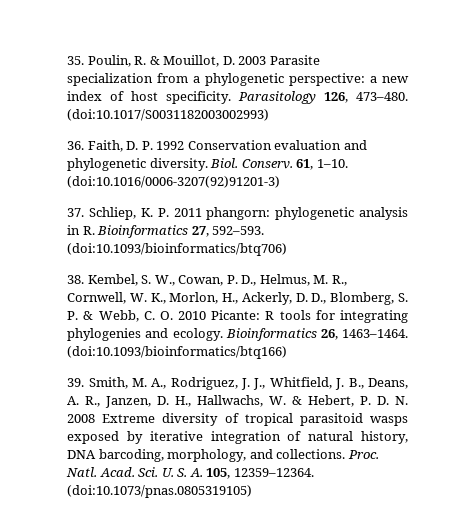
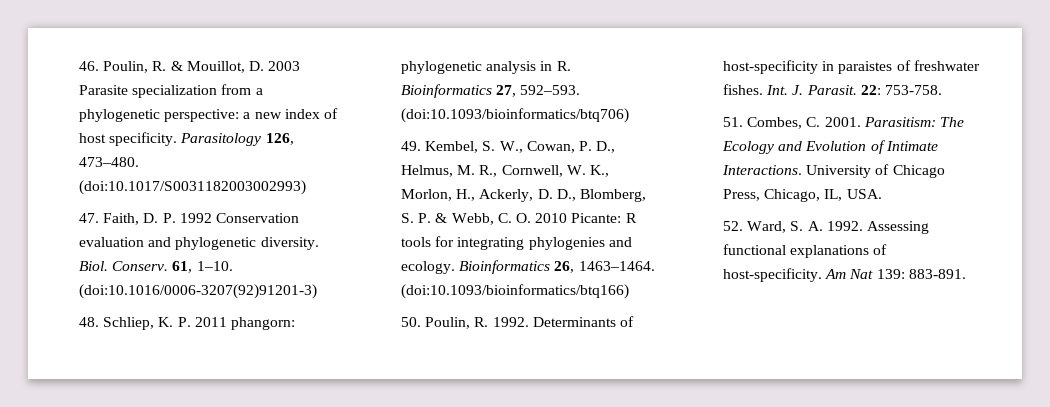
[67,56,85,65] 35. -> [79,61,100,71] 46.
[67,141,85,150] 36. -> [79,213,100,223] 47.
[67,208,85,217] 37. -> [79,317,100,327] 48.
[67,275,85,284] 38. -> [401,141,422,151] 49.
[67,377,408,390] [67,395,408,408] [67,413,409,426] [67,431,408,444] [67,449,379,462] [66,467,314,479] [67,485,253,498] 39. Smith, M. A., Rodriguez, J. J., Whitfield, J. B., Deans, A. R., Janzen, D. H., Hallwachs, W. & Hebert, P. D. N. 2008 Extreme diversity of tropical parasitoid wasps exposed by iterative integration of natural history, DNA barcoding, morphology, and collections. Proc. Natl. Acad. Sci. U. S. A. 105, 12359–12364. (doi:10.1073/pnas.0805319105) -> [401,316,634,329] [723,60,980,74] [723,84,942,95] [723,117,964,129] [722,140,938,154] [722,164,945,178] [723,189,882,202] [723,221,929,234] [723,244,888,258] [723,268,966,282] 50. Poulin, R. 1992. Determinants of host-specificity in paraistes of freshwater fishes. Int. J. Parasit. 22: 753-758. // 51. Combes, C. 2001. Parasitism: The Ecology and Evolution of Intimate Interactions. University of Chicago Press, Chicago, IL, USA. // 52. Ward, S. A. 1992. Assessing functional explanations of host-specificity. Am Nat 139: 883-891.

